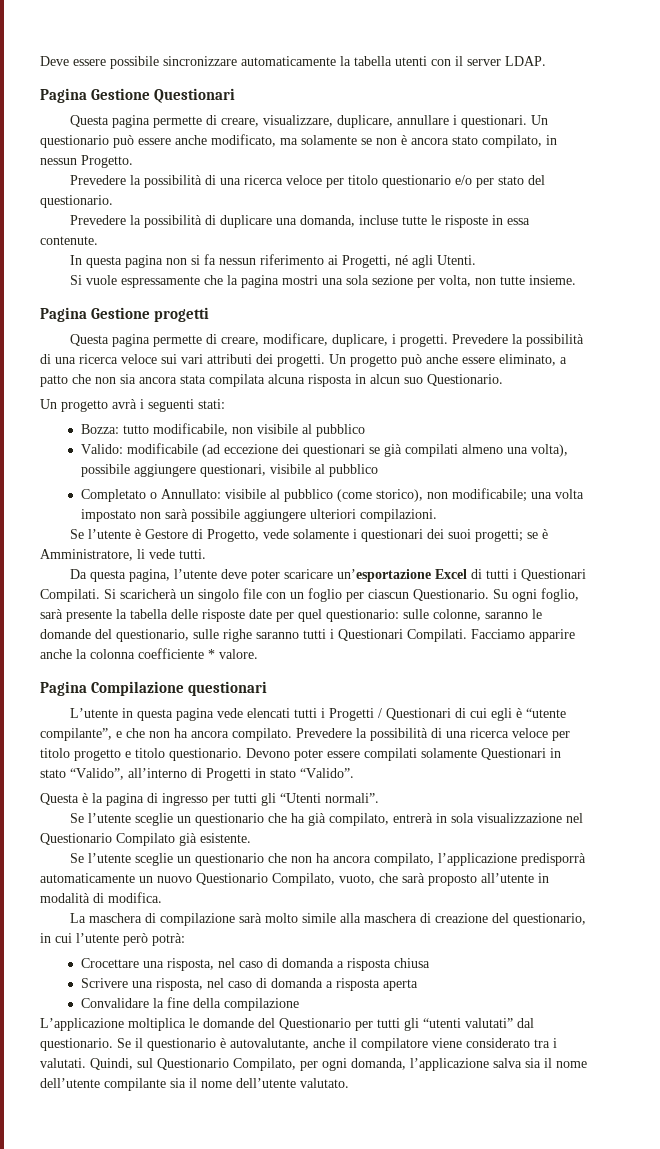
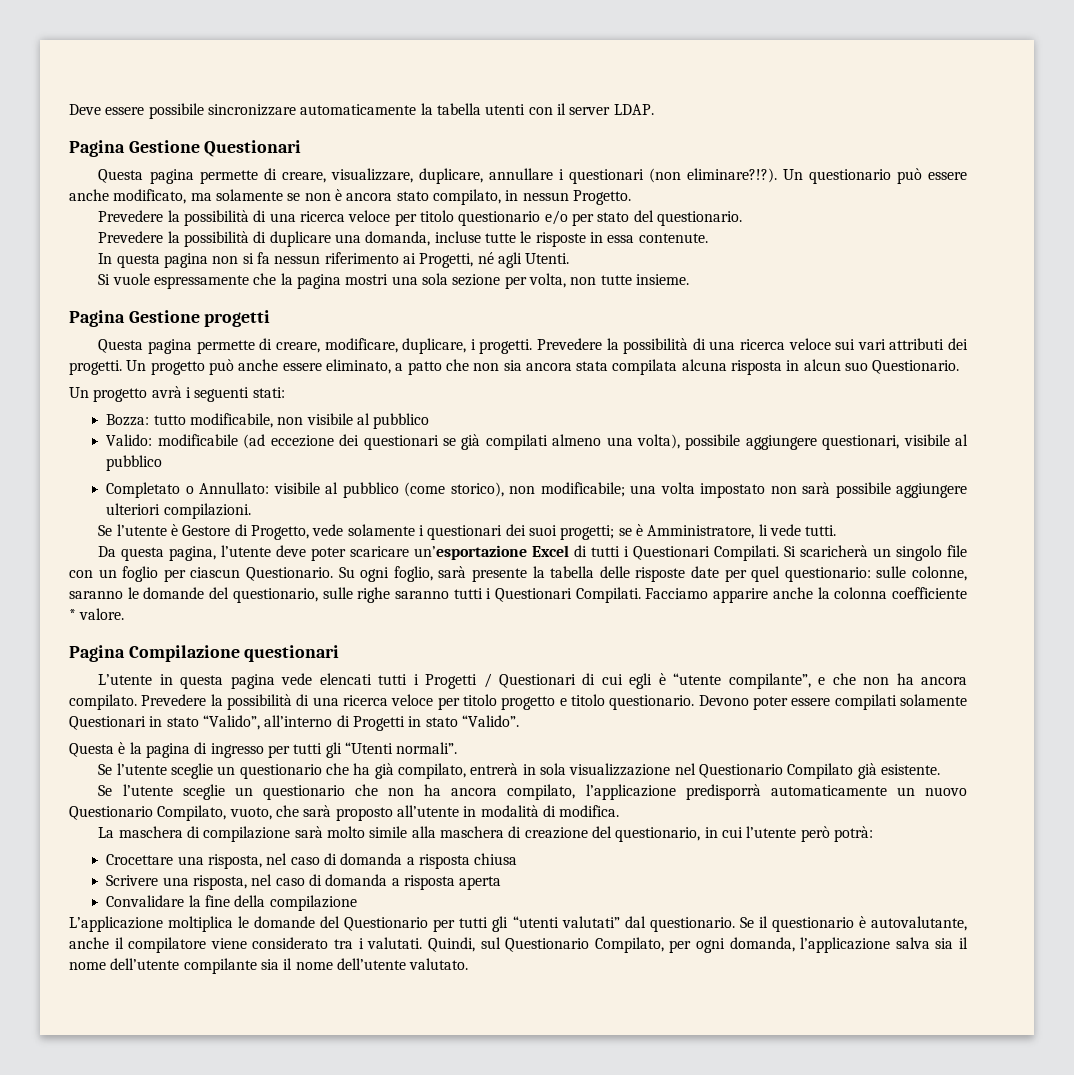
[461,115,528,128] questionari. -> [568,168,777,184] questionari (non eliminare?!?).

